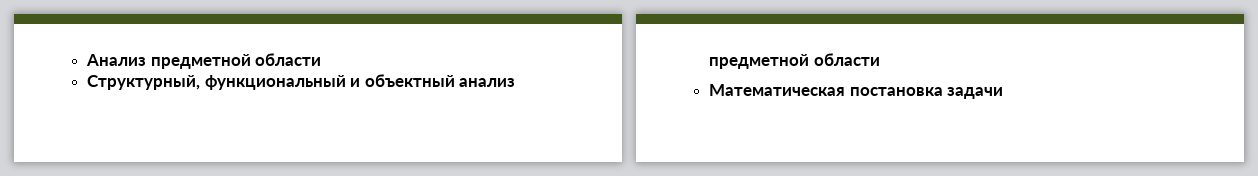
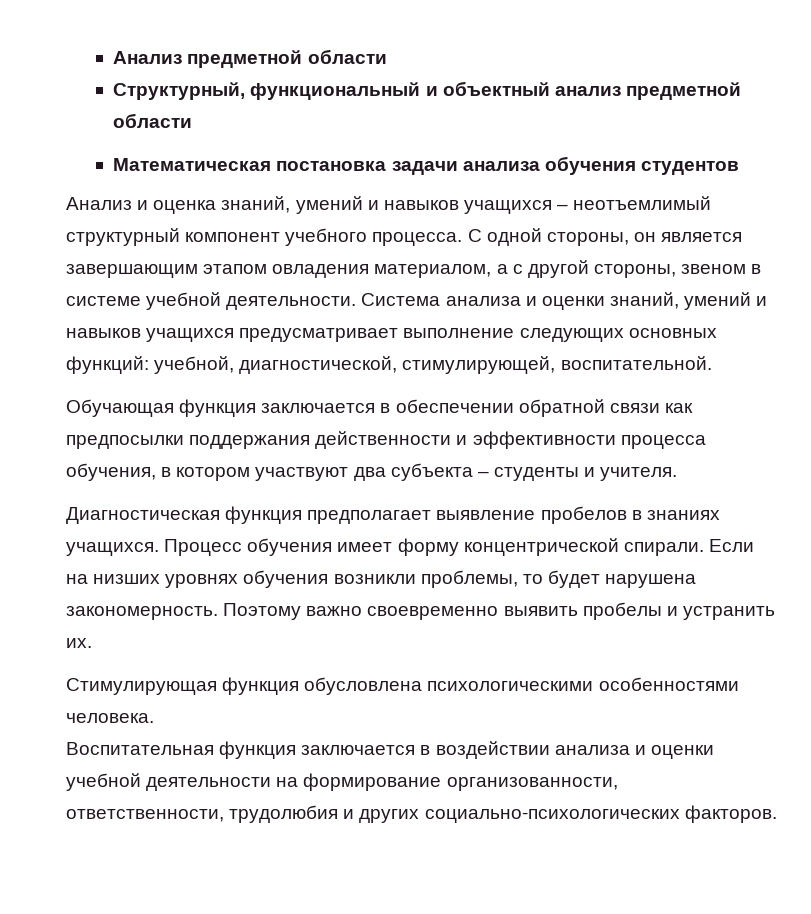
(1004, 93) none -> [462,156,739,175] [66,196,712,214] [66,228,743,246] [66,260,762,278] [66,292,768,310] [66,328,717,342] [66,356,712,374] [66,399,693,417] [66,431,706,449] [66,463,678,481] [66,506,720,524] [66,538,754,556] [66,570,697,588] [66,602,775,620] [66,638,92,648] [66,677,739,695] [66,713,154,723] [66,741,714,759] [66,773,618,791] [66,805,777,823] анализа обучения студентов // Анализ и оценка знаний, умений и навыков учащихся – неотъемлимый структурный компонент учебного процесса. С одной стороны, он является завершающим этапом овладения материалом, а с другой стороны, звеном в системе учебной деятельности. Система анализа и оценки знаний, умений и навыков учащихся предусматривает выполнение следующих основных функций: учебной, диагностической, стимулирующей, воспитательной. // Обучающая функция заключается в обеспечении обратной связи как предпосылки поддержания действенности и эффективности процесса обучения, в котором участвуют два субъекта – студенты и учителя. // Диагностическая функция предполагает выявление пробелов в знаниях учащихся. Процесс обучения имеет форму концентрической спирали. Если на низших уровнях обучения возникли проблемы, то будет нарушена закономерность. Поэтому важно своевременно выявить пробелы и устранить их. // Стимулирующая функция обусловлена психологическими особенностями человека. // Воспитательная функция заключается в воздействии анализа и оценки учебной деятельности на формирование организованности, ответственности, трудолюбия и других социально-психологических факторов.

